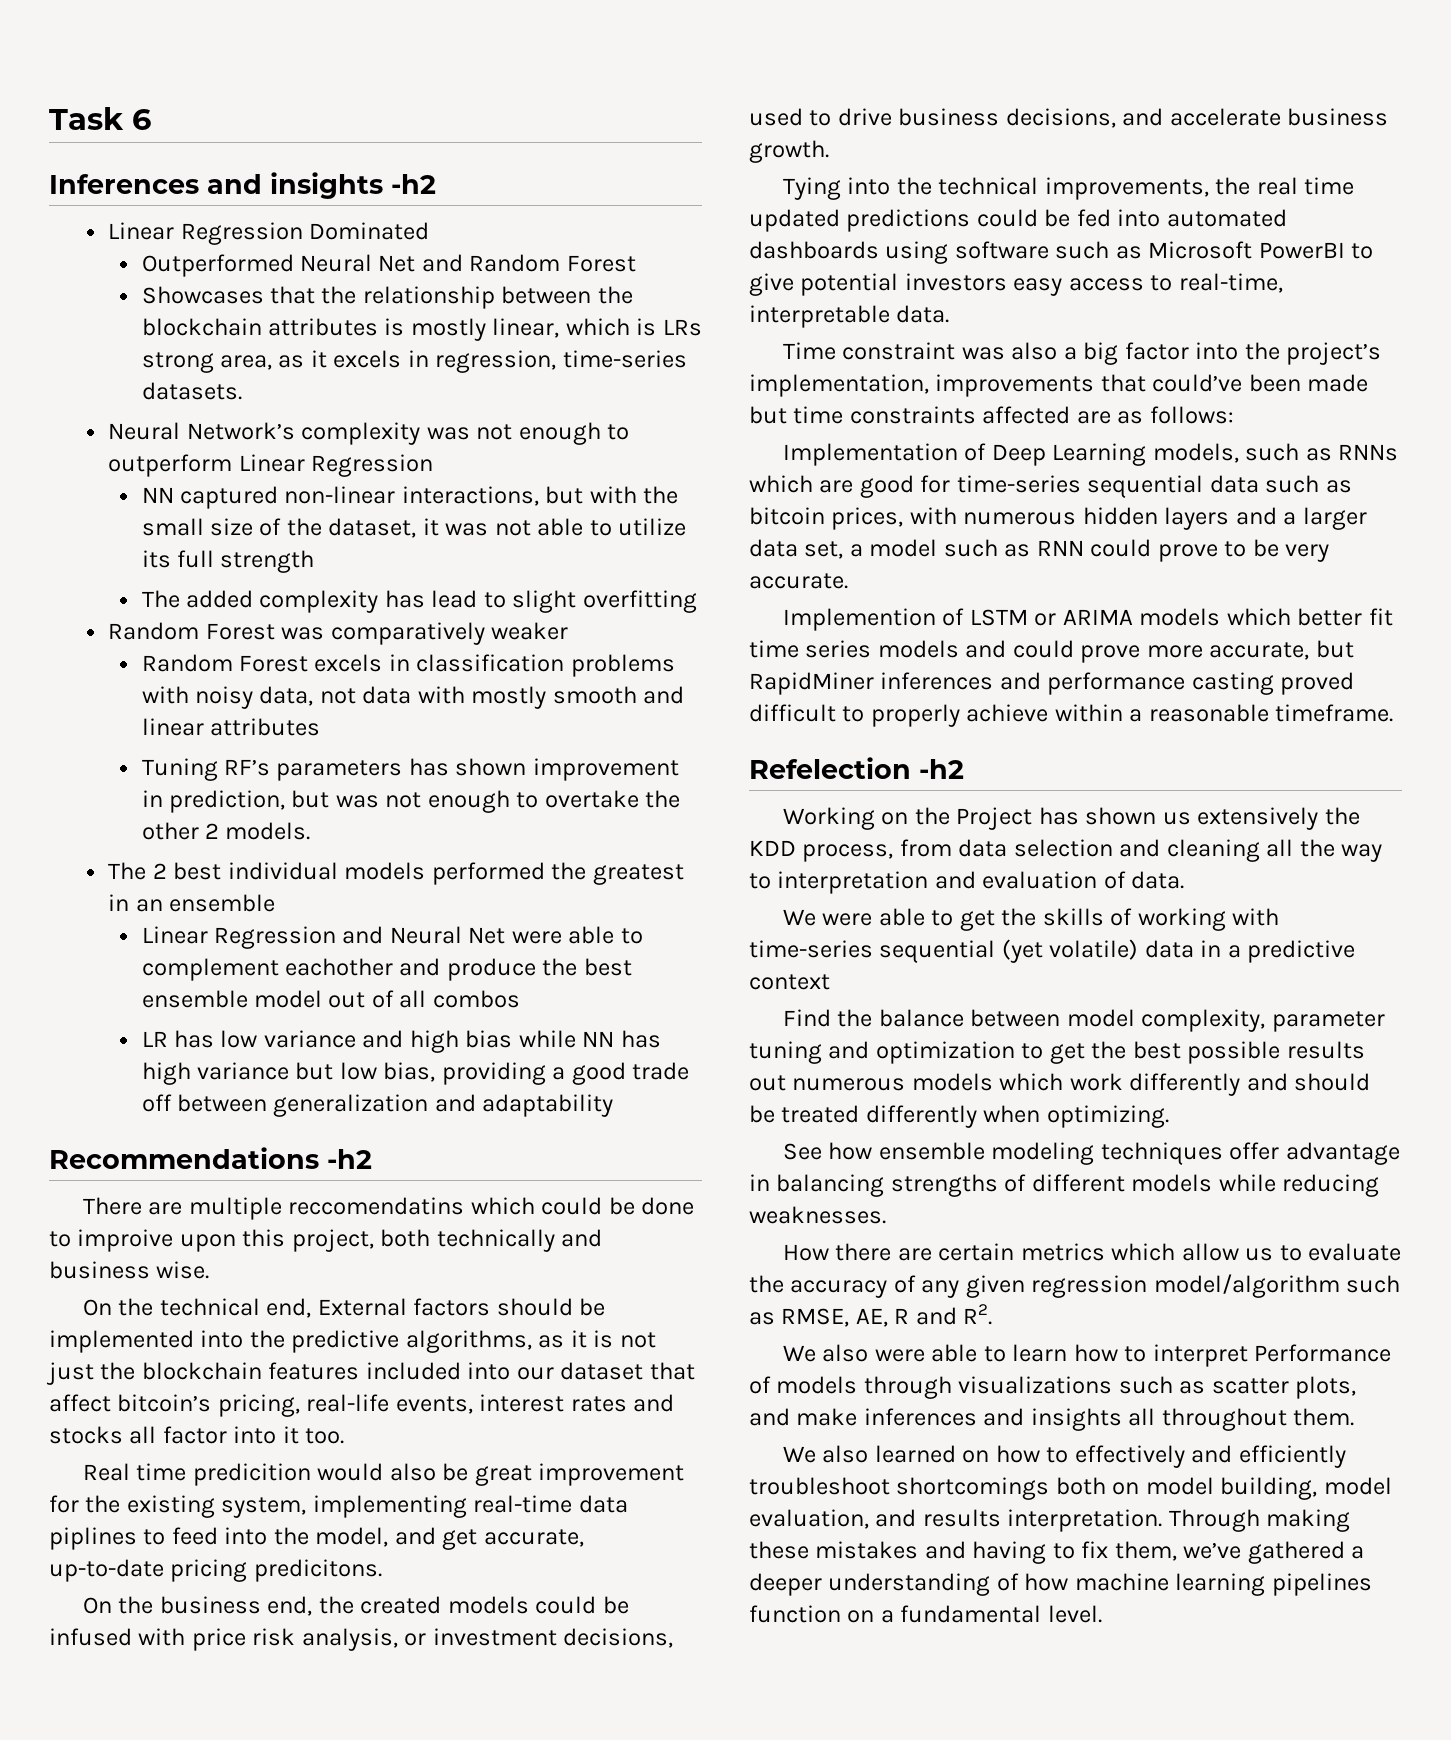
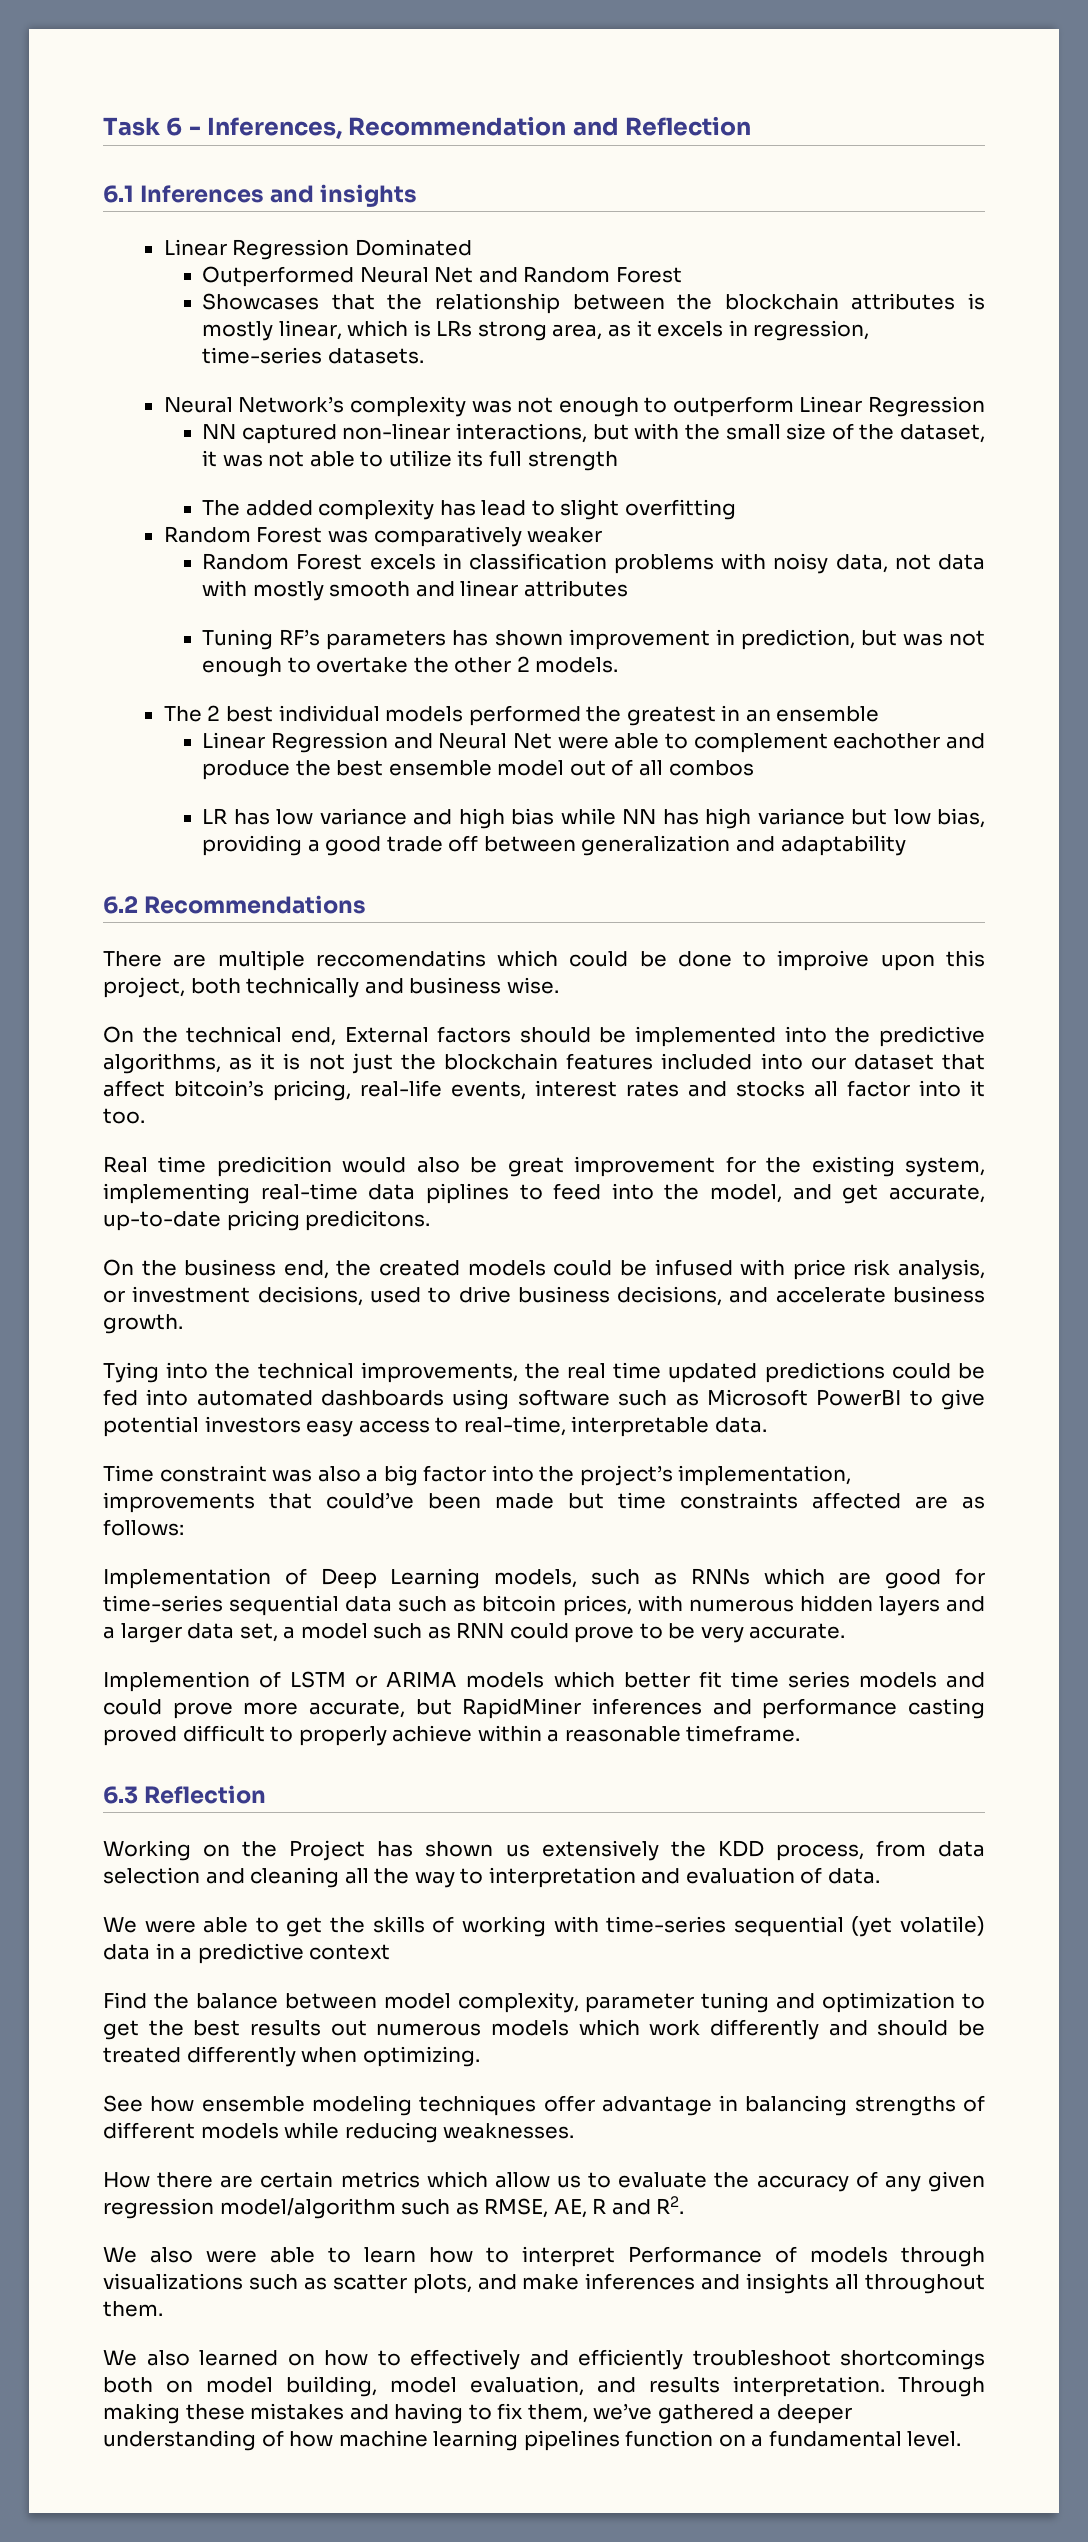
(151, 119) // -> [188,116,752,140] [103,185,134,203] - Inferences, Recommendation and Reflection // 6.1
[391,174,436,194] -h2 -> (418, 195) none
(614, 1105) none -> [103,896,138,914] 6.2
[327,1149,372,1169] -h2 -> (367, 904) none
[749,757,964,779] Refelection -h2 -> [103,1785,267,1804] 6.3 Reflection
[1187,1041,1281,1064] possible -> (241, 2028) none

